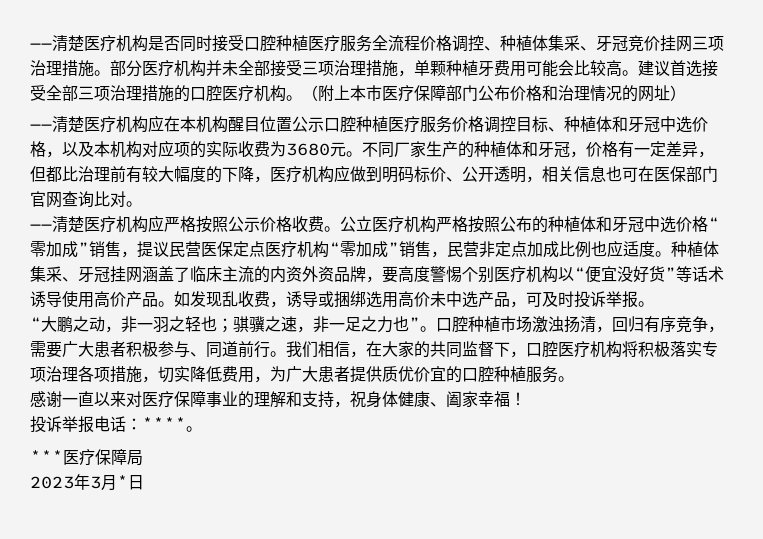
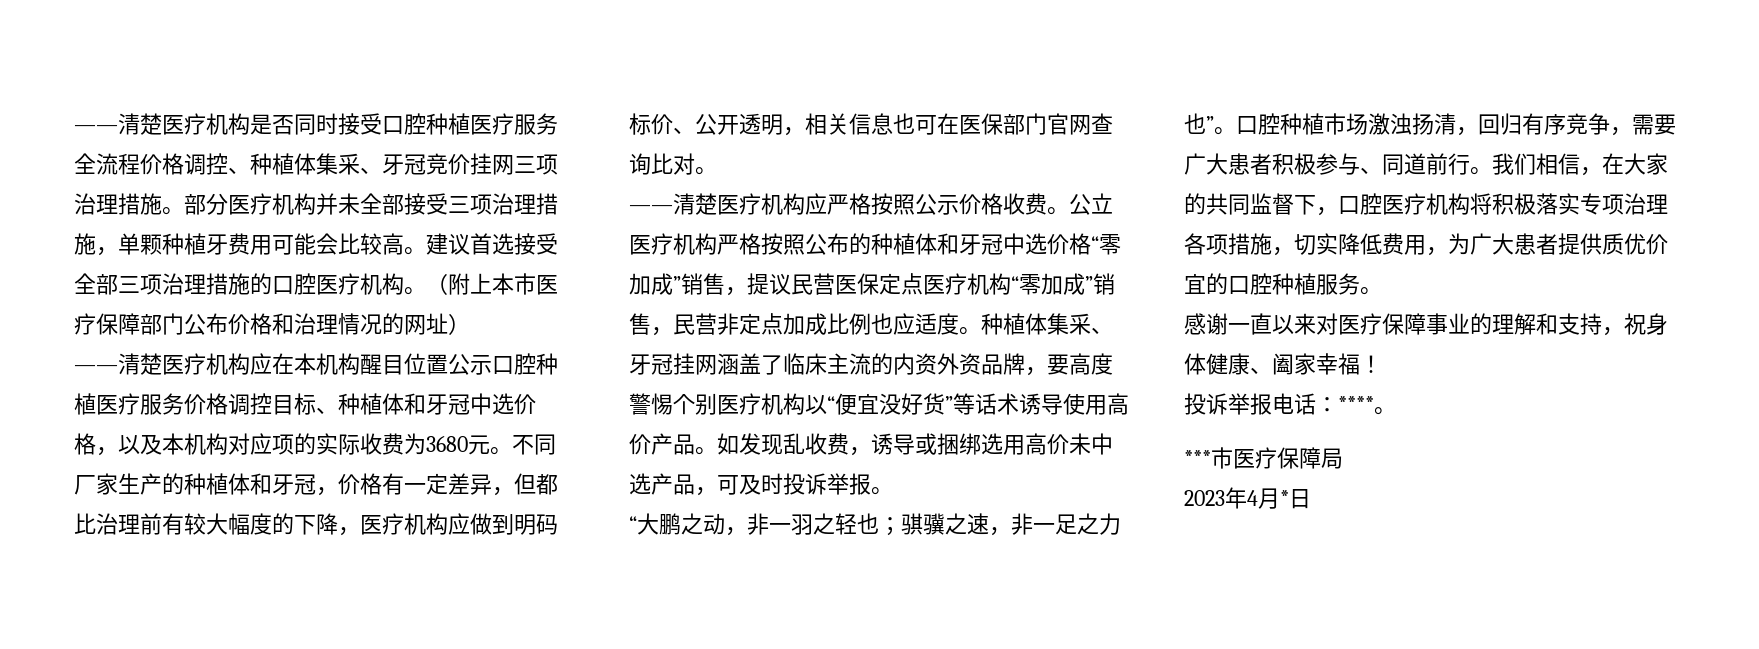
(63, 456) none -> [1211,447,1233,469] 市
[90,476,101,489] 3 -> [1247,490,1258,506] 4

